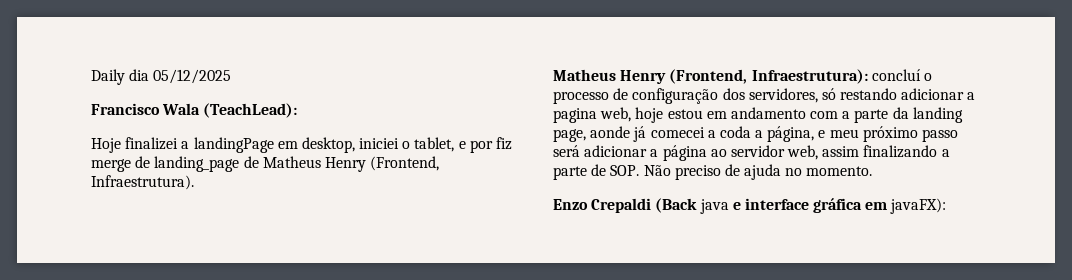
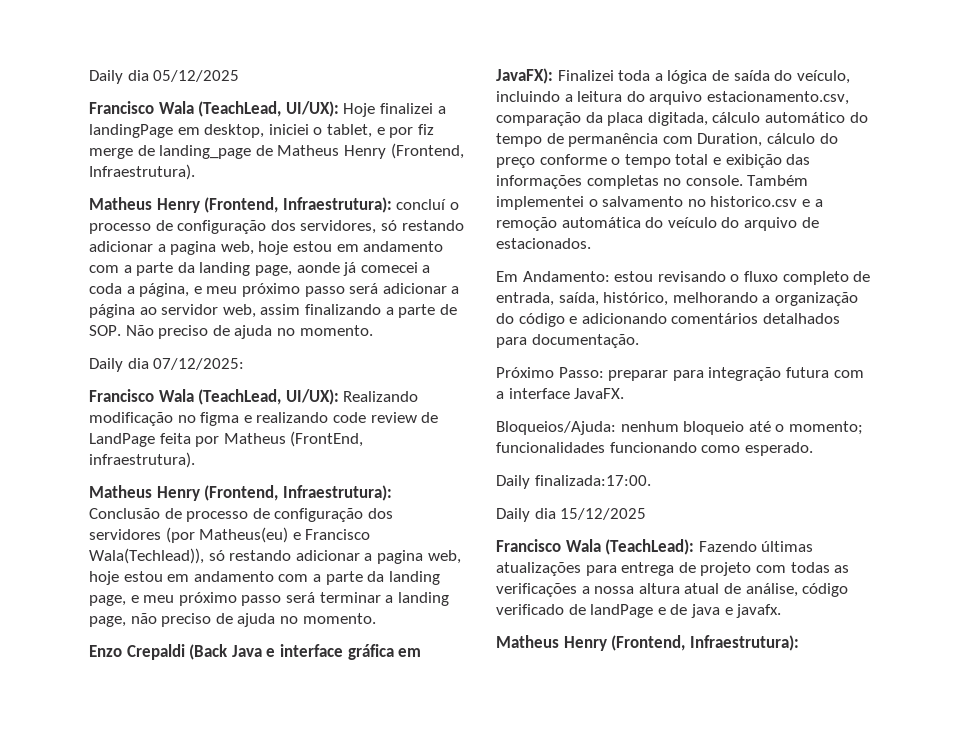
[203,103,298,118] (TeachLead): // -> [198,101,339,117] (TeachLead, UI/UX):
(873, 171) none -> [89,358,245,372] [89,389,419,405] [89,412,439,426] [89,431,364,447] [89,452,195,468] [89,485,392,501] [89,508,393,522] [89,527,371,543] [89,548,461,564] [89,571,440,585] [89,592,449,606] [89,613,376,627] // Daily dia 07/12/2025: // Francisco Wala (TeachLead, UI/UX): Realizando modificação no figma e realizando code review de LandPage feita por Matheus (FrontEnd, infraestrutura). // Matheus Henry (Frontend, Infraestrutura): Conclusão de processo de configuração dos servidores (por Matheus(eu) e Francisco Wala(Techlead)), só restando adicionar a pagina web, hoje estou em andamento com a parte da landing page, e meu próximo passo será terminar a landing page, não preciso de ajuda no momento.
[699,199,729,214] java -> [231,645,262,657] Java
[890,198,947,214] javaFX): -> [496,68,850,84] [496,91,849,105] [496,112,868,126] [496,133,838,147] [496,154,811,168] [496,175,809,189] [496,196,823,210] [496,217,819,231] [496,238,591,249] [496,271,871,285] [496,292,858,306] [496,313,840,327] [496,334,639,348] [496,367,864,381] [496,388,625,399] [496,421,863,435] [496,442,813,456] [496,475,651,489] [496,508,647,522] [496,539,814,555] [496,562,850,576] [496,583,849,597] [496,604,782,618] [496,635,799,651] JavaFX): Finalizei toda a lógica de saída do veículo, incluindo a leitura do arquivo estacionamento.csv, comparação da placa digitada, cálculo automático do tempo de permanência com Duration, cálculo do preço conforme o tempo total e exibição das informações completas no console. Também implementei o salvamento no historico.csv e a remoção automática do veículo do arquivo de estacionados. // Em Andamento: estou revisando o fluxo completo de entrada, saída, histórico, melhorando a organização do código e adicionando comentários detalhados para documentação. // Próximo Passo: preparar para integração futura com a interface JavaFX. // Bloqueios/Ajuda: nenhum bloqueio até o momento; funcionalidades funcionando como esperado. // Daily finalizada:17:00. // Daily dia 15/12/2025 // Francisco Wala (TeachLead): Fazendo últimas atualizações para entrega de projeto com todas as verificações a nossa altura atual de análise, código verificado de landPage e de java e javafx. // Matheus Henry (Frontend, Infraestrutura):

